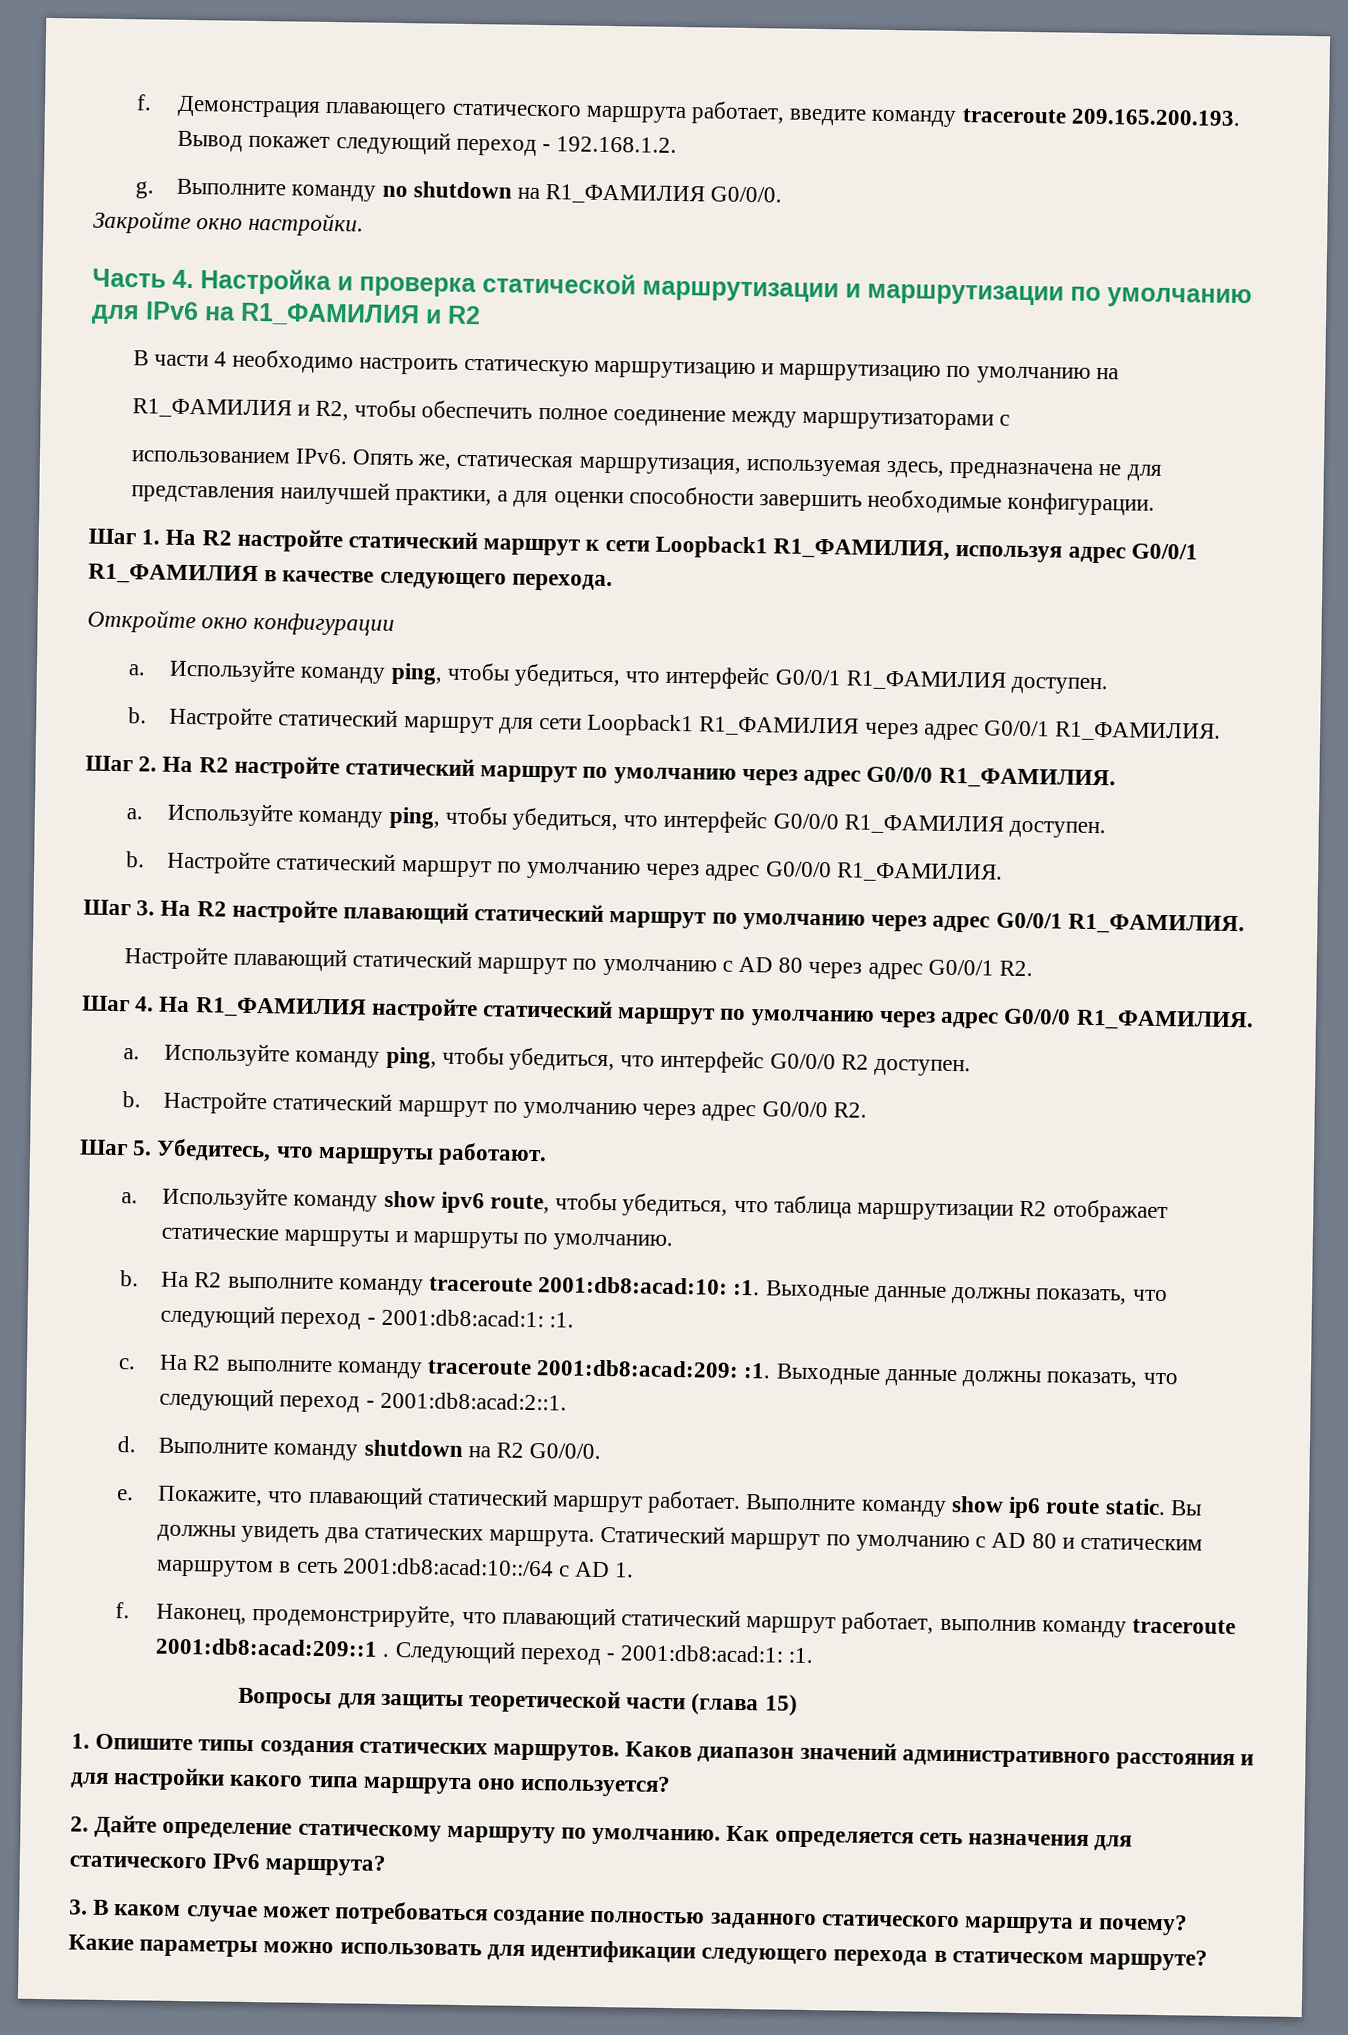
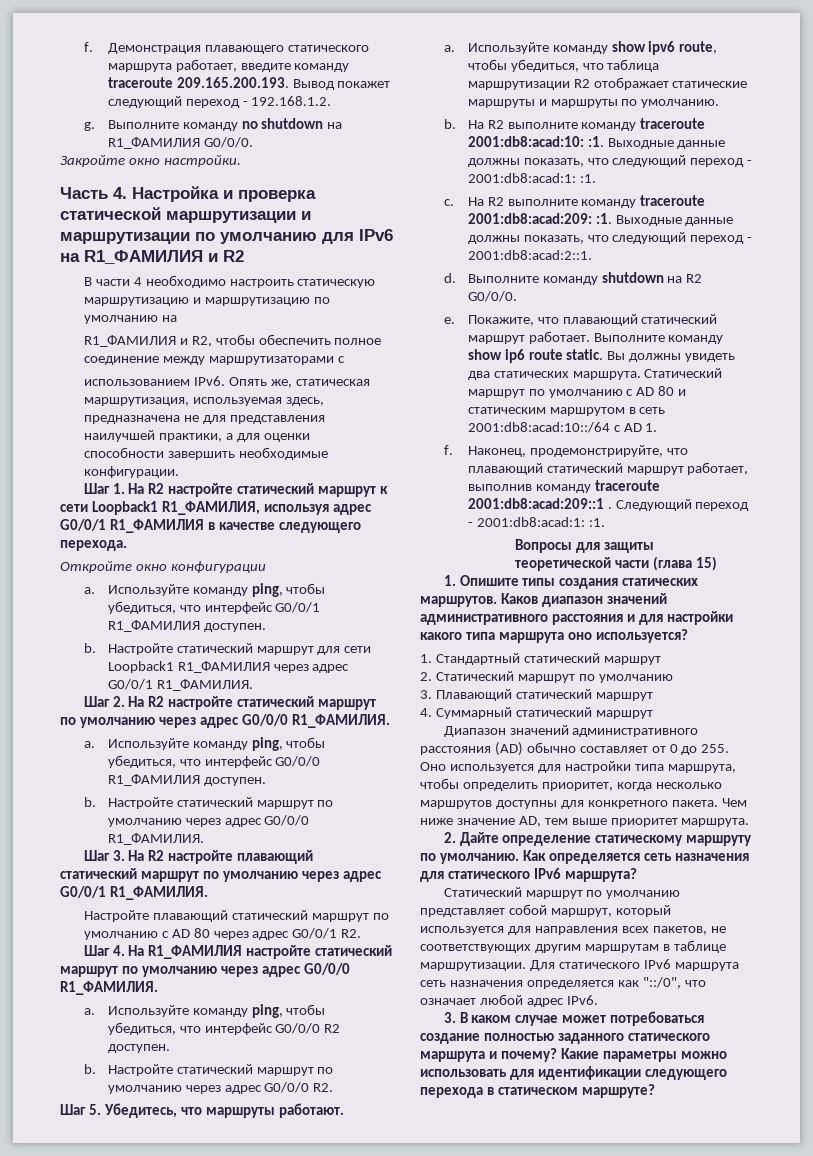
(672, 1786) none -> [420,653,661,665] [420,671,673,683] [420,689,653,701] [420,707,653,719] [443,725,699,737] [420,742,730,756] [420,761,736,773] [420,778,722,791] [420,798,747,809] [420,816,750,827] // 1. Стандартный статический маршрут // 2. Статический маршрут по умолчанию // 3. Плавающий статический маршрут // 4. Суммарный статический маршрут // Диапазон значений административного расстояния (AD) обычно составляет от 0 до 255. Оно используется для настройки типа маршрута, чтобы определить приоритет, когда несколько маршрутов доступны для конкретного пакета. Чем ниже значение AD, тем выше приоритет маршрута.
(387, 1865) none -> [443,887,681,899] [420,904,671,917] [420,926,726,935] [420,940,726,953] [420,959,739,971] [420,977,706,989] [420,994,598,1007] // Статический маршрут по умолчанию представляет собой маршрут, который используется для направления всех пакетов, не соответствующих другим маршрутам в таблице маршрутизации. Для статического IPv6 маршрута сеть назначения определяется как "::/0", что означает любой адрес IPv6.

